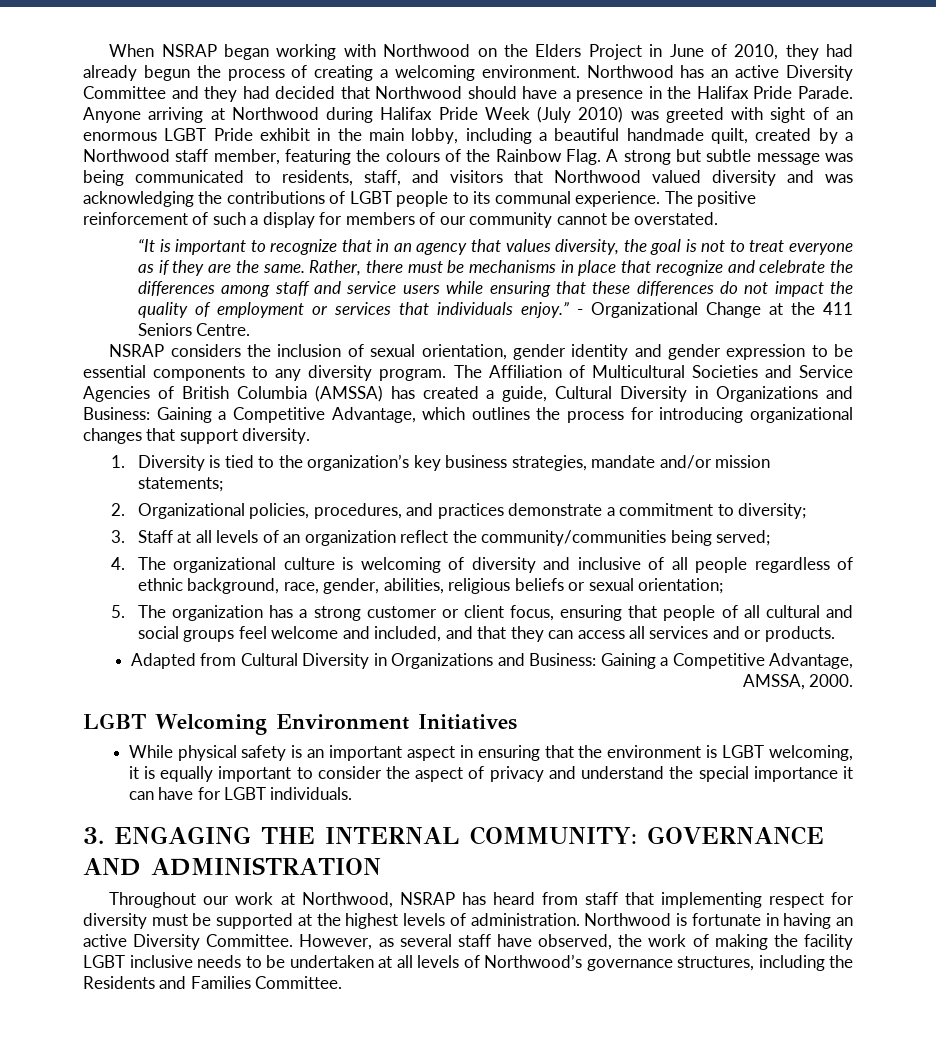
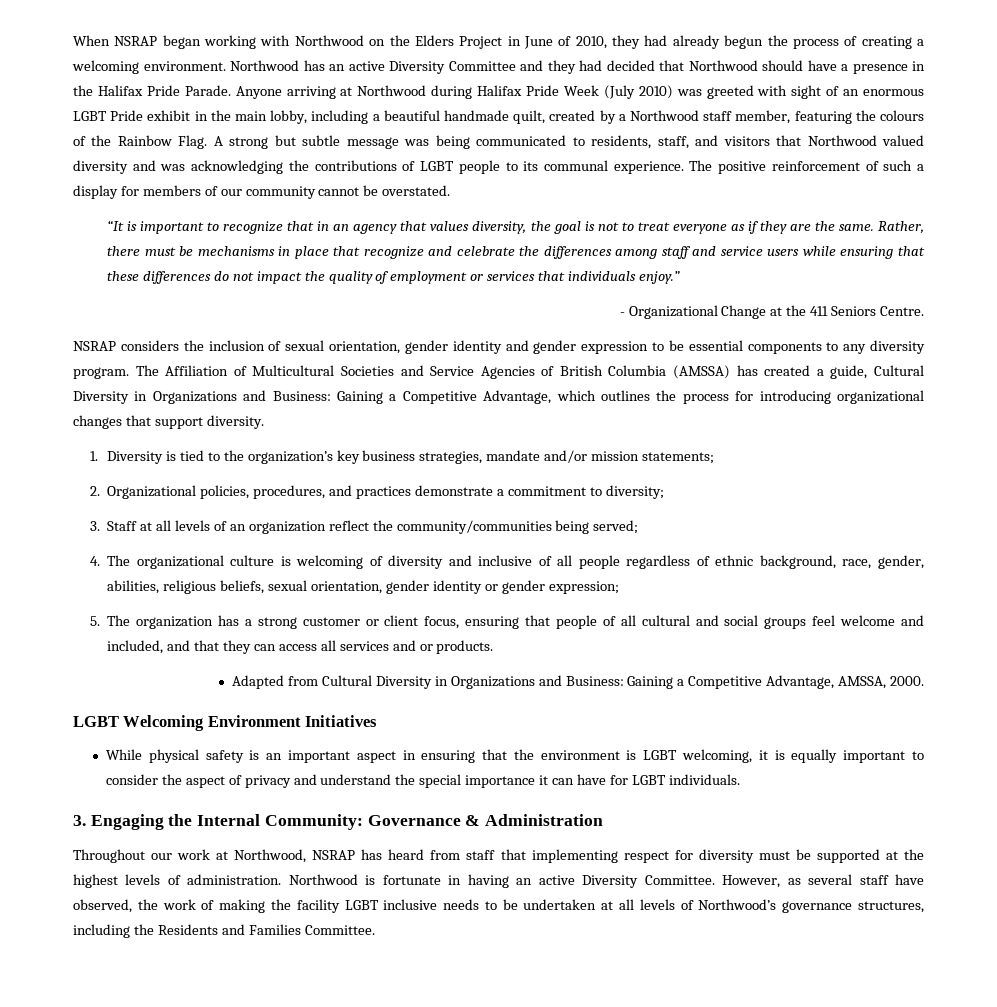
(569, 310) none -> (680, 277) //
[514,578,724,594] beliefs or sexual orientation; -> [220,580,619,594] beliefs, sexual orientation, gender identity or gender expression;
[114,826,824,845] [83,857,381,876] ENGAGING THE INTERNAL COMMUNITY: GOVERNANCE AND ADMINISTRATION -> [90,814,604,830] Engaging the Internal Community: Governance & Administration

